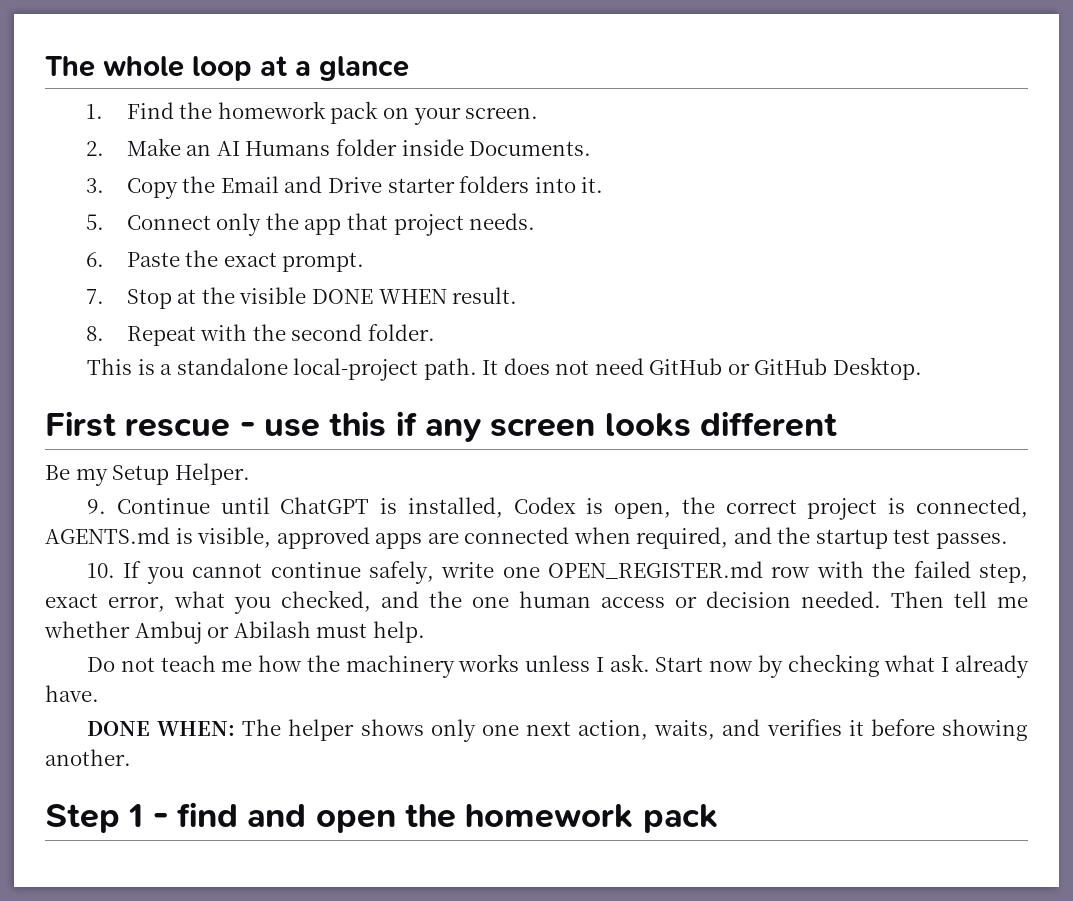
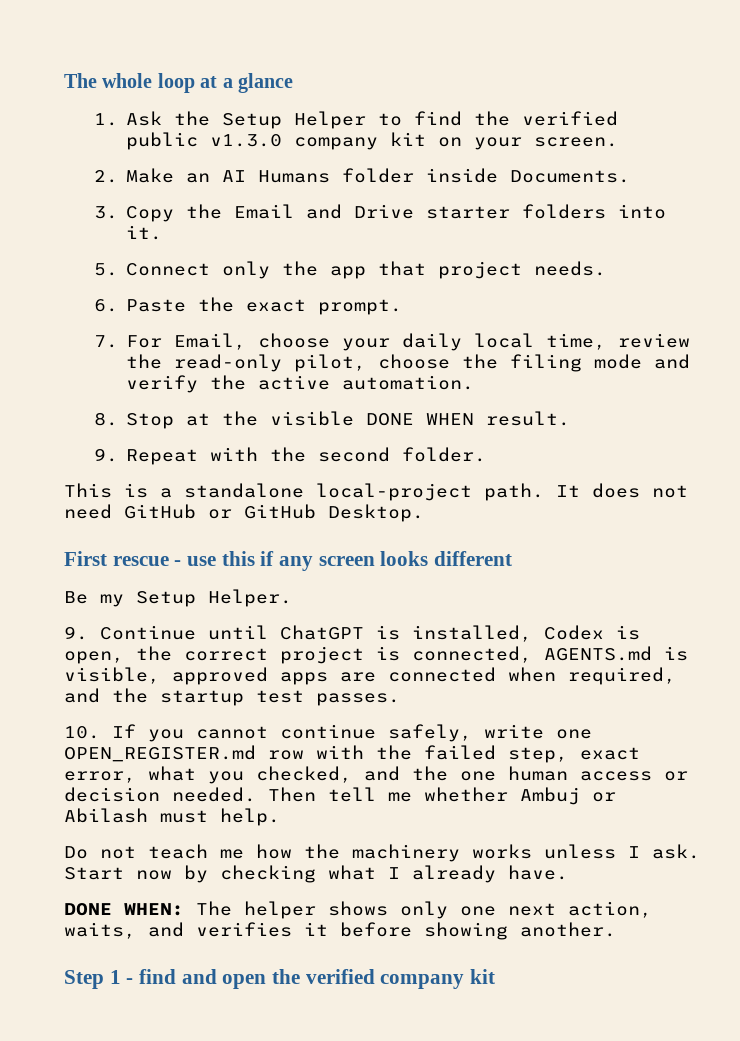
[126,101,379,124] Find the homework pack -> [126,111,619,129] [126,132,427,150] Ask the Setup Helper to find the verified public v1.3.0 company kit
(104, 296) none -> [126,333,691,351] [126,354,691,372] [126,375,475,393] [93,412,118,426] For Email, choose your daily local time, review the read-only pilot, choose the filing mode and verify the active automation. // 8.
[85,326,104,341] 8. -> [93,448,118,462] 9.
[465,804,718,833] homework pack -> [305,969,496,989] verified company kit

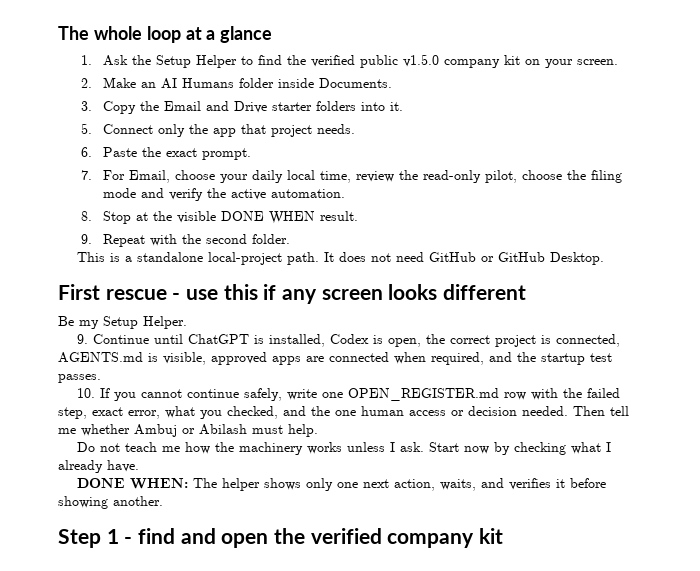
[210,134,283,147] v1.3.0 -> [403,54,440,67] v1.5.0

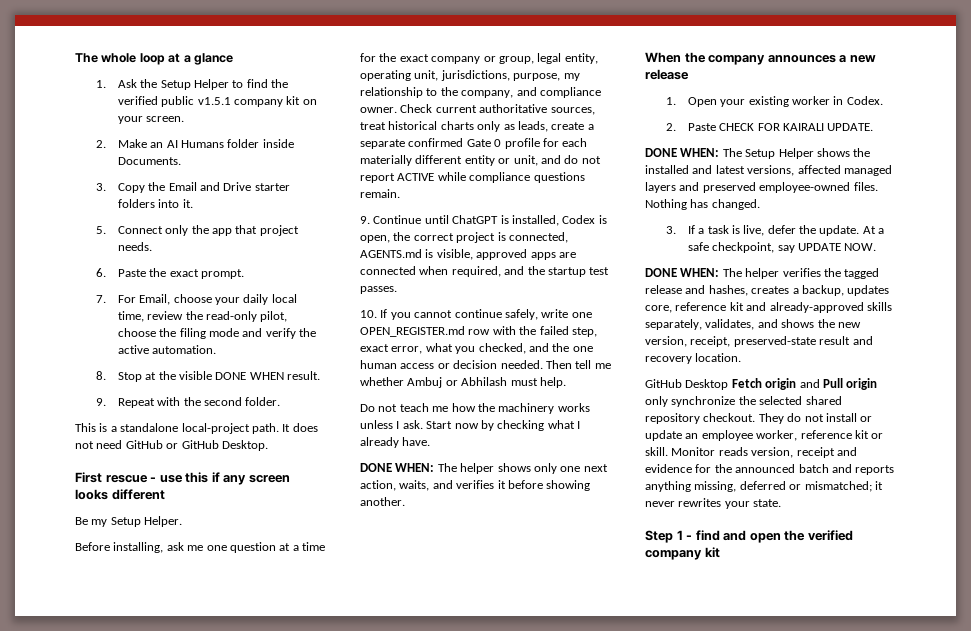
[403,54,440,67] v1.5.0 -> [197,97,231,105] v1.5.1
(187, 322) none -> [75,542,325,553] [360,53,598,64] [360,70,580,81] [360,87,601,98] [360,104,595,115] [360,121,594,132] [360,138,588,149] [360,155,601,166] [360,172,585,183] [360,189,400,198] // Before installing, ask me one question at a time for the exact company or group, legal entity, operating unit, jurisdictions, purpose, my relationship to the company, and compliance owner. Check current authoritative sources, treat historical charts only as leads, create a separate confirmed Gate 0 profile for each materially different entity or unit, and do not report ACTIVE while compliance questions remain.
[199,424,247,435] Abilash -> [461,377,508,386] Abhilash
(163, 501) none -> [645,52,876,65] [645,69,689,80] [666,96,883,107] [666,123,874,131] [645,148,871,159] [645,165,892,176] [645,182,878,193] [645,199,760,210] [666,225,885,236] [687,242,877,253] [645,268,880,279] [645,285,890,296] [645,302,892,313] [645,319,861,330] [645,336,873,347] [645,353,742,364] [645,378,878,390] [645,396,842,407] [645,413,873,424] [645,430,884,441] [645,447,857,458] [645,464,895,475] [645,481,883,492] [645,498,782,509] // When the company announces a new release // 1. Open your existing worker in Codex. // 2. Paste CHECK FOR KAIRALI UPDATE. // DONE WHEN: The Setup Helper shows the installed and latest versions, affected managed layers and preserved employee-owned files. Nothing has changed. // 3. If a task is live, defer the update. At a safe checkpoint, say UPDATE NOW. // DONE WHEN: The helper verifies the tagged release and hashes, creates a backup, updates core, reference kit and already-approved skills separately, validates, and shows the new version, receipt, preserved-state result and recovery location. // GitHub Desktop Fetch origin and Pull origin only synchronize the selected shared repository checkout. They do not install or update an employee worker, reference kit or skill. Monitor reads version, receipt and evidence for the announced batch and reports anything missing, deferred or mismatched; it never rewrites your state.

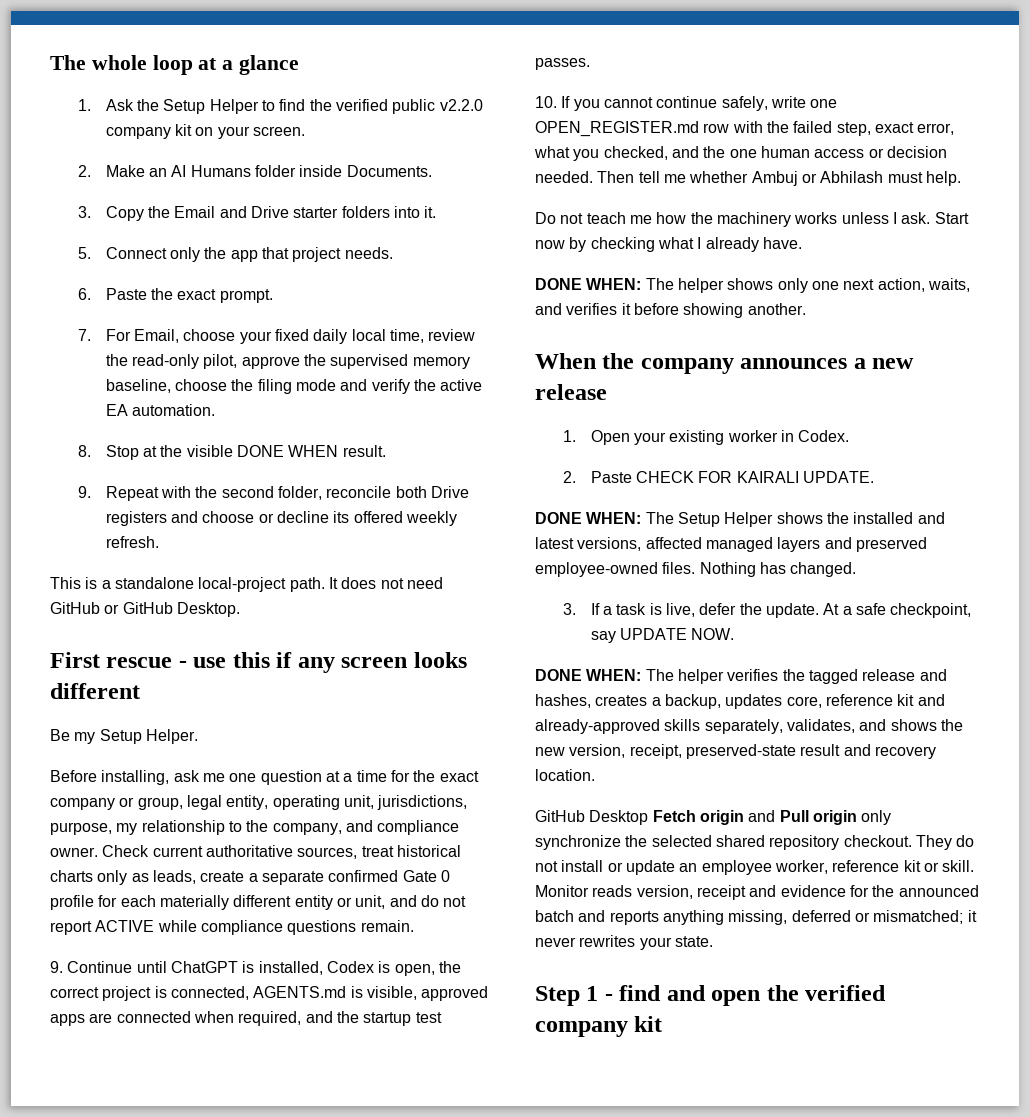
[197,97,231,105] v1.5.1 -> [439,99,483,111] v2.2.0
(240, 301) none -> [275,329,310,341] fixed
(288, 316) none -> [241,354,470,369] [105,379,171,393] approve the supervised memory baseline,
(149, 349) none -> [105,404,128,416] EA
[245,397,281,406] folder. -> [278,486,469,500] [105,511,457,526] [105,536,159,548] folder, reconcile both Drive registers and choose or decline its offered weekly refresh.

